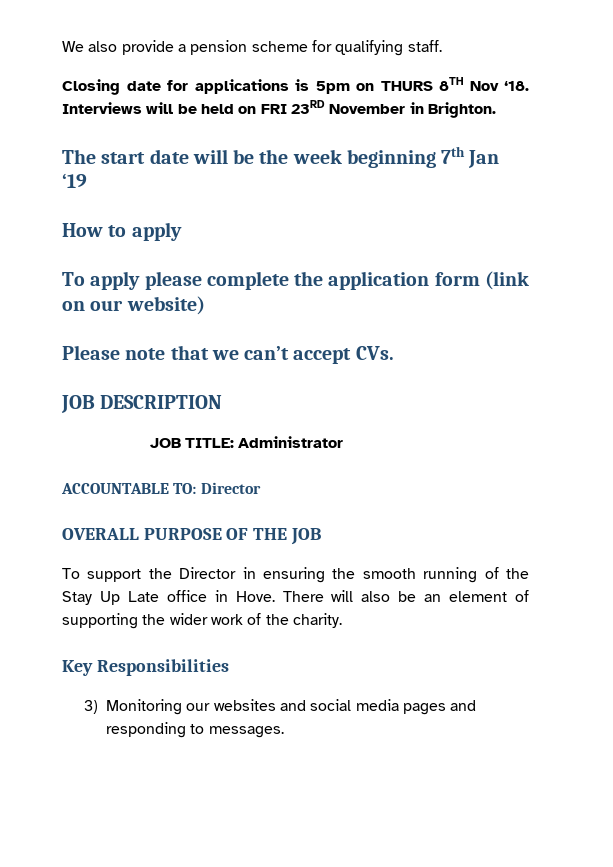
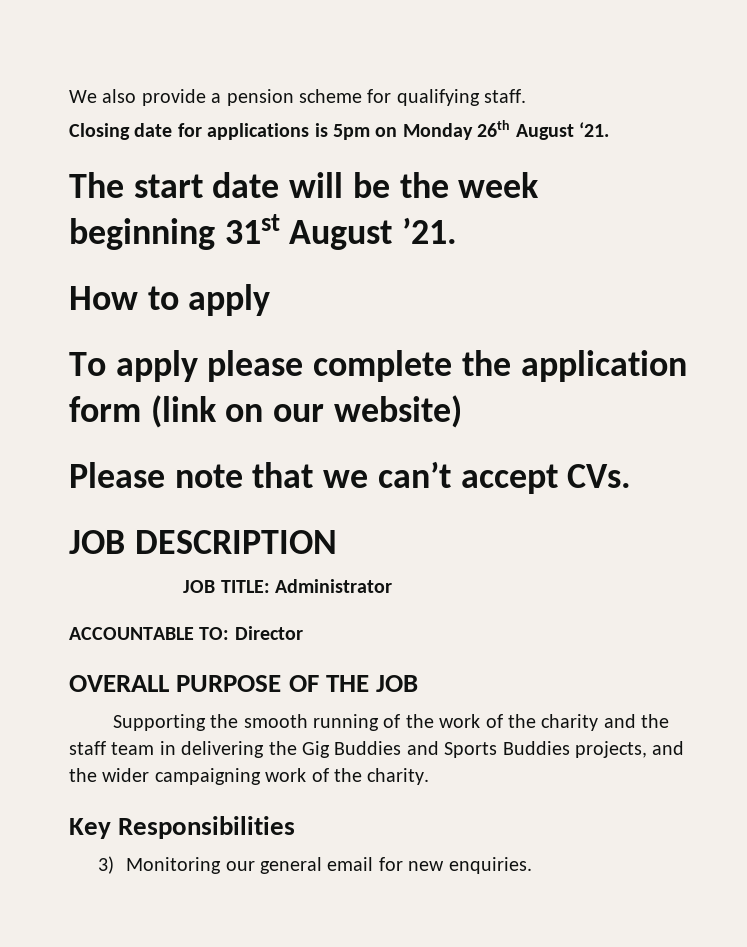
[380,77,529,91] [62,100,496,118] THURS 8TH Nov ‘18. Interviews will be held on FRI 23RD November in Brighton. -> [402,120,609,140] Monday 26th August ‘21.
[441,146,500,168] [62,173,87,188] 7th Jan ‘19 -> [224,214,458,250] 31st August ’21.
[62,567,325,583] To support the Director in ensuring -> [112,714,206,731] Supporting
[62,590,530,605] [62,613,138,629] Stay Up Late office in Hove. There will also be an element of supporting -> [439,714,670,731] [69,741,685,758] work of the charity and the staff team in delivering the Gig Buddies and Sports Buddies projects, and
(208, 619) none -> [154,768,261,785] campaigning
[213,699,477,715] [105,722,284,738] websites and social media pages and responding to messages. -> [260,857,532,874] general email for new enquiries.

